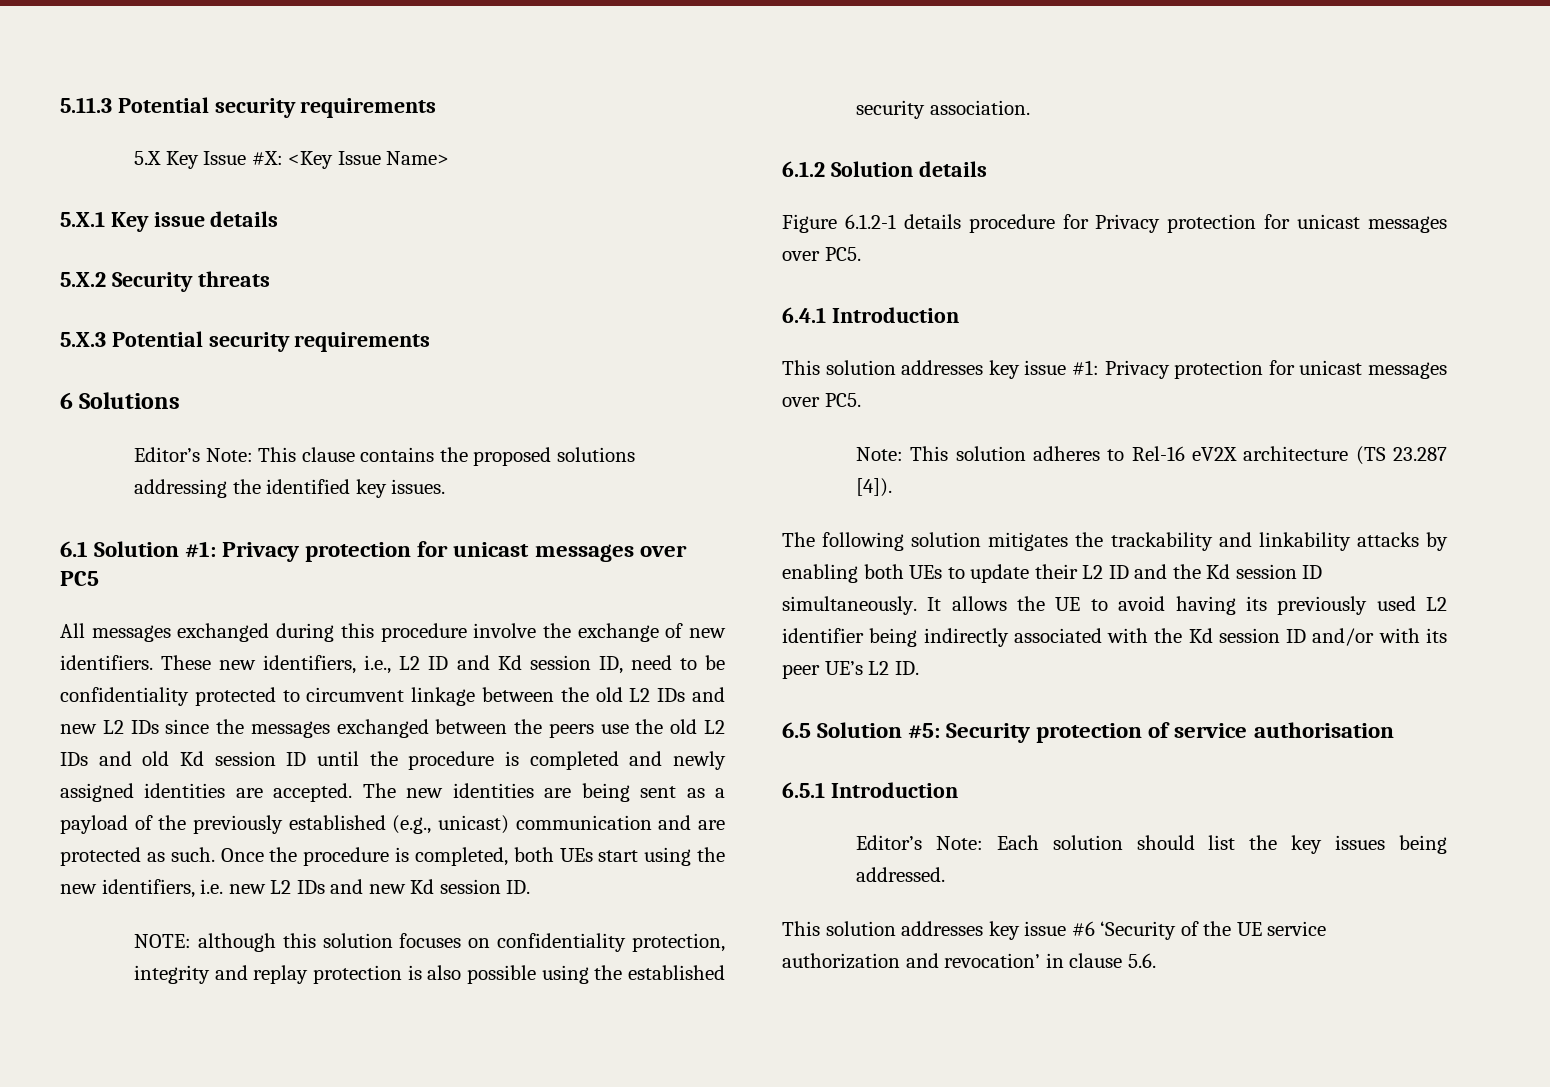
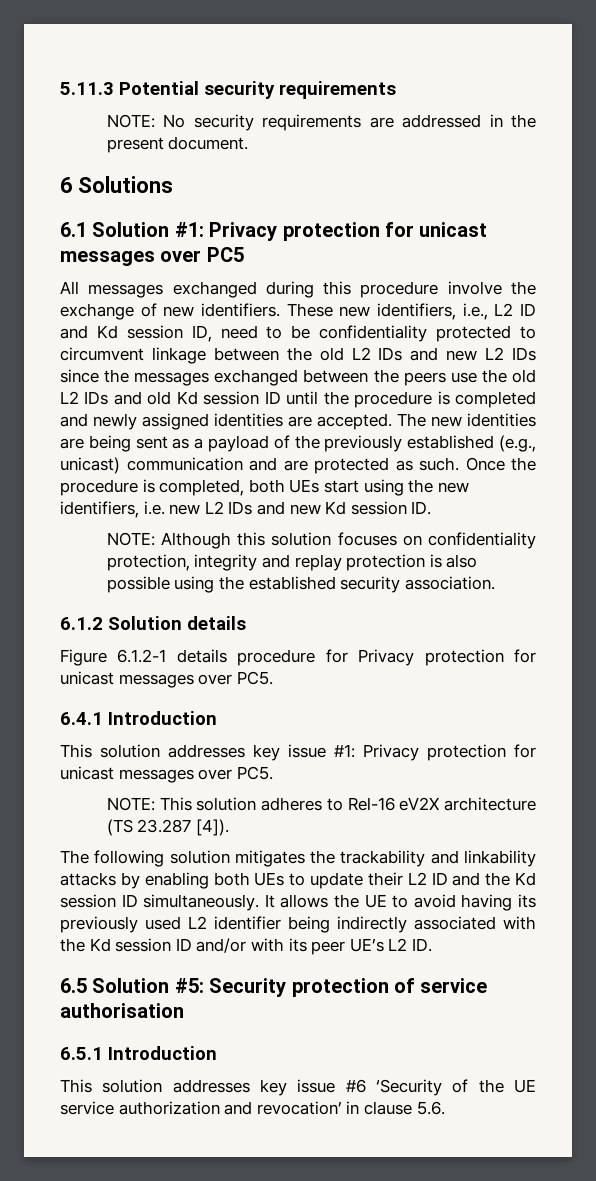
[134,151,450,169] [60,211,279,232] [60,271,270,292] [60,331,431,352] [60,392,181,409] [134,447,635,466] [134,479,446,498] 5.X Key Issue #X: <Key Issue Name> // 5.X.1 Key issue details // 5.X.2 Security threats // 5.X.3 Potential security requirements // 6 Solutions // Editor’s Note: This clause contains the proposed solutions addressing the identified key issues. -> [106,114,536,131] [106,136,249,153] [60,176,173,193] NOTE: No security requirements are addressed in the present document. // 6 Solutions
[197,933,276,952] although -> [161,532,232,549] Although
[856,447,904,461] Note: -> [106,797,155,811] NOTE:
[856,835,1448,854] [856,867,946,882] // Editor’s Note: Each solution should list the key issues being addressed. -> (217, 1053) none

